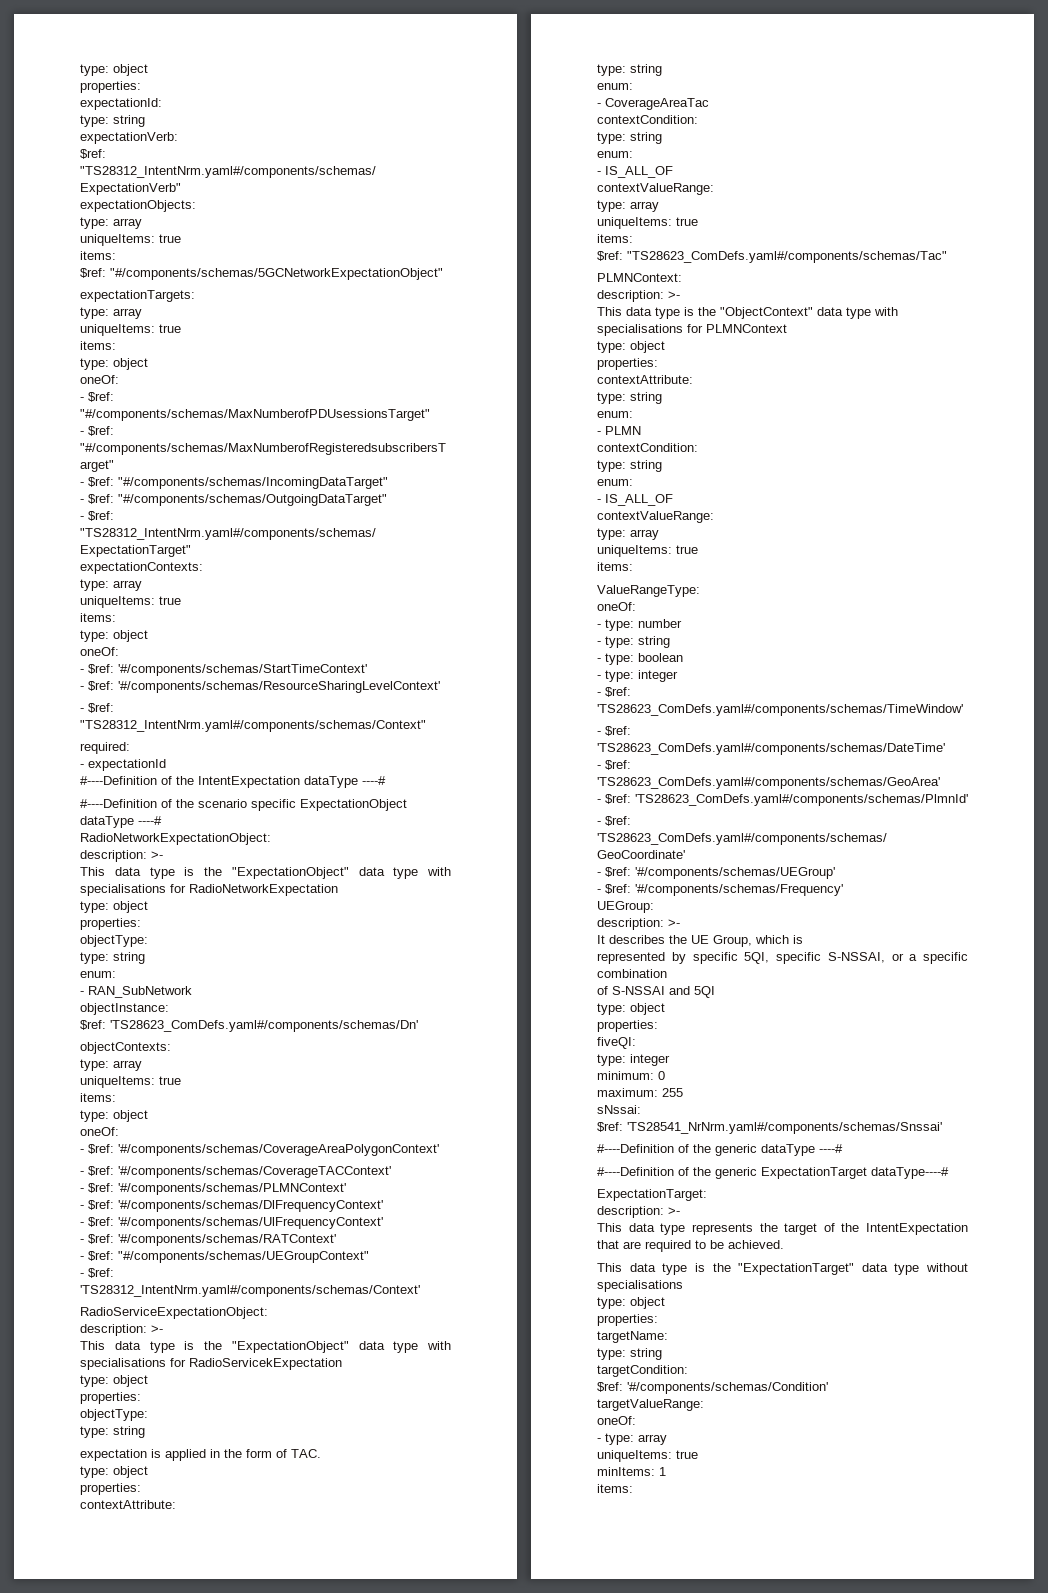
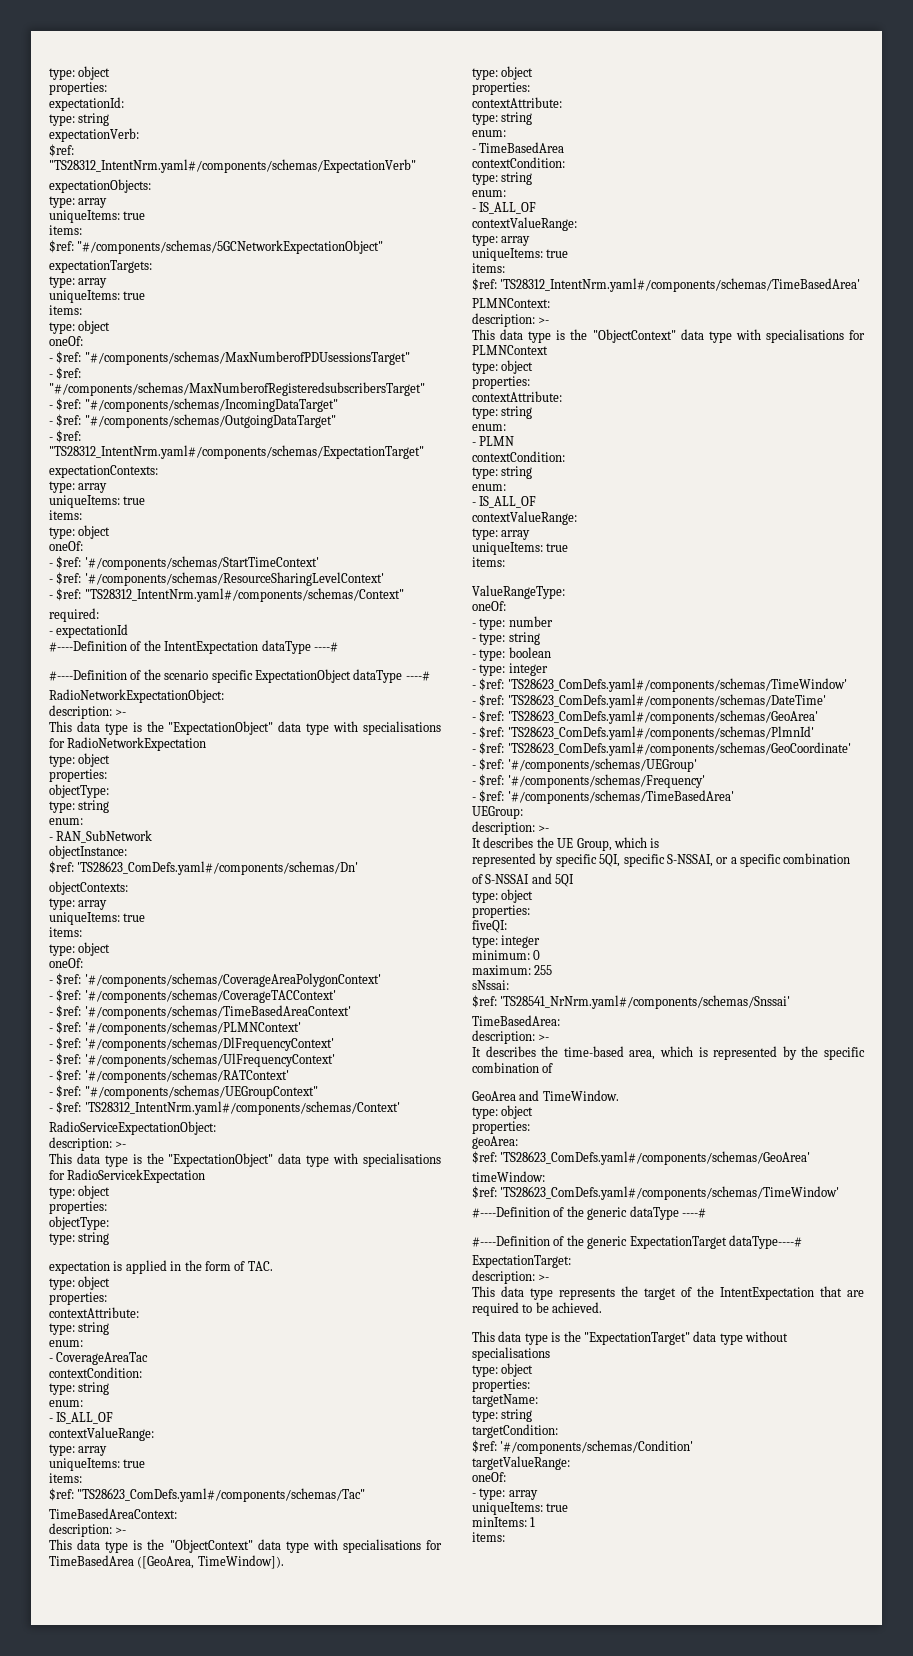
(391, 1172) none -> [49,1005,351,1019] // - $ref: '#/components/schemas/TimeBasedAreaContext'
(947, 257) none -> [49,1508,177,1519] [49,1523,127,1537] [49,1539,443,1553] [49,1555,284,1569] [472,66,534,80] [472,82,530,95] [472,97,562,108] [472,112,533,125] [472,130,506,137] [472,142,565,153] [472,157,565,168] [472,172,533,185] [472,190,506,197] [472,202,537,214] [472,217,577,231] [472,234,531,246] [472,248,569,261] [472,263,505,273] [472,278,861,292] // TimeBasedAreaContext: // description: >- // This data type is the "ObjectContext" data type with specialisations for TimeBasedArea ([GeoArea, TimeWindow]). // type: object // properties: // contextAttribute: // type: string // enum: // - TimeBasedArea // contextCondition: // type: string // enum: // - IS_ALL_OF // contextValueRange: // type: array // uniqueItems: true // items: // $ref: 'TS28312_IntentNrm.yaml#/components/schemas/TimeBasedArea'
(843, 890) none -> [472,790,734,804] // - $ref: '#/components/schemas/TimeBasedArea'
(942, 1128) none -> [472,1015,560,1026] [472,1030,550,1044] [472,1046,865,1060] [472,1062,554,1073] [472,1090,619,1101] [472,1105,534,1119] [472,1121,530,1134] [472,1136,518,1149] [472,1151,811,1165] [472,1171,545,1182] [472,1186,840,1200] // TimeBasedArea: // description: >- // It describes the time-based area, which is represented by the specific combination of // GeoArea and TimeWindow. // type: object // properties: // geoArea: // $ref: 'TS28623_ComDefs.yaml#/components/schemas/GeoArea' // timeWindow: // $ref: 'TS28623_ComDefs.yaml#/components/schemas/TimeWindow'

